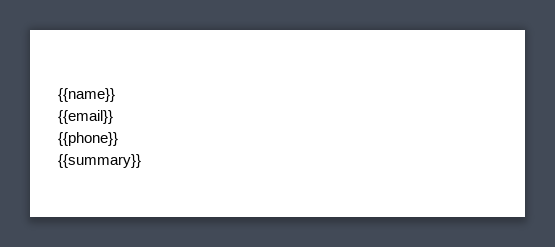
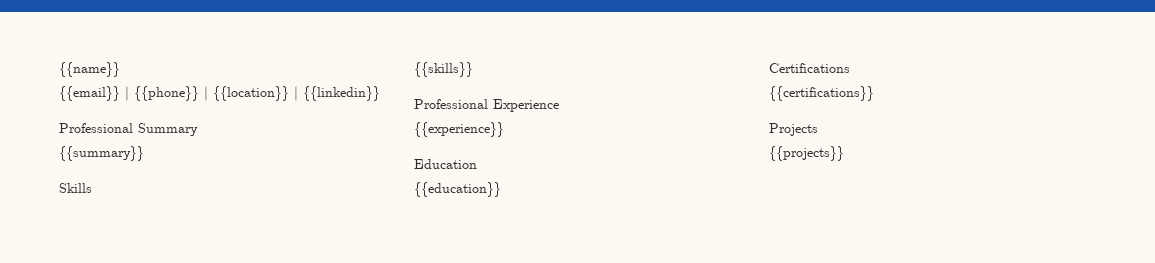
[58,132,118,146] [58,154,141,168] // {{phone}} // {{summary}} -> [125,86,380,101] [59,123,198,136] [59,146,144,161] [59,183,92,193] [414,62,473,77] [414,99,559,112] [414,122,504,137] [414,159,477,169] [414,182,501,197] [769,63,850,73] [769,86,874,101] [769,123,818,136] [769,146,844,161] | {{phone}} | {{location}} | {{linkedin}} // Professional Summary // {{summary}} // Skills // {{skills}} // Professional Experience // {{experience}} // Education // {{education}} // Certifications // {{certifications}} // Projects // {{projects}}

